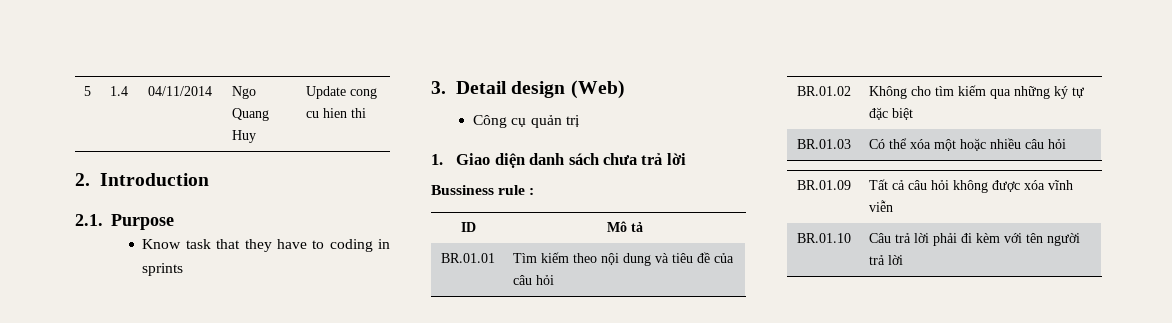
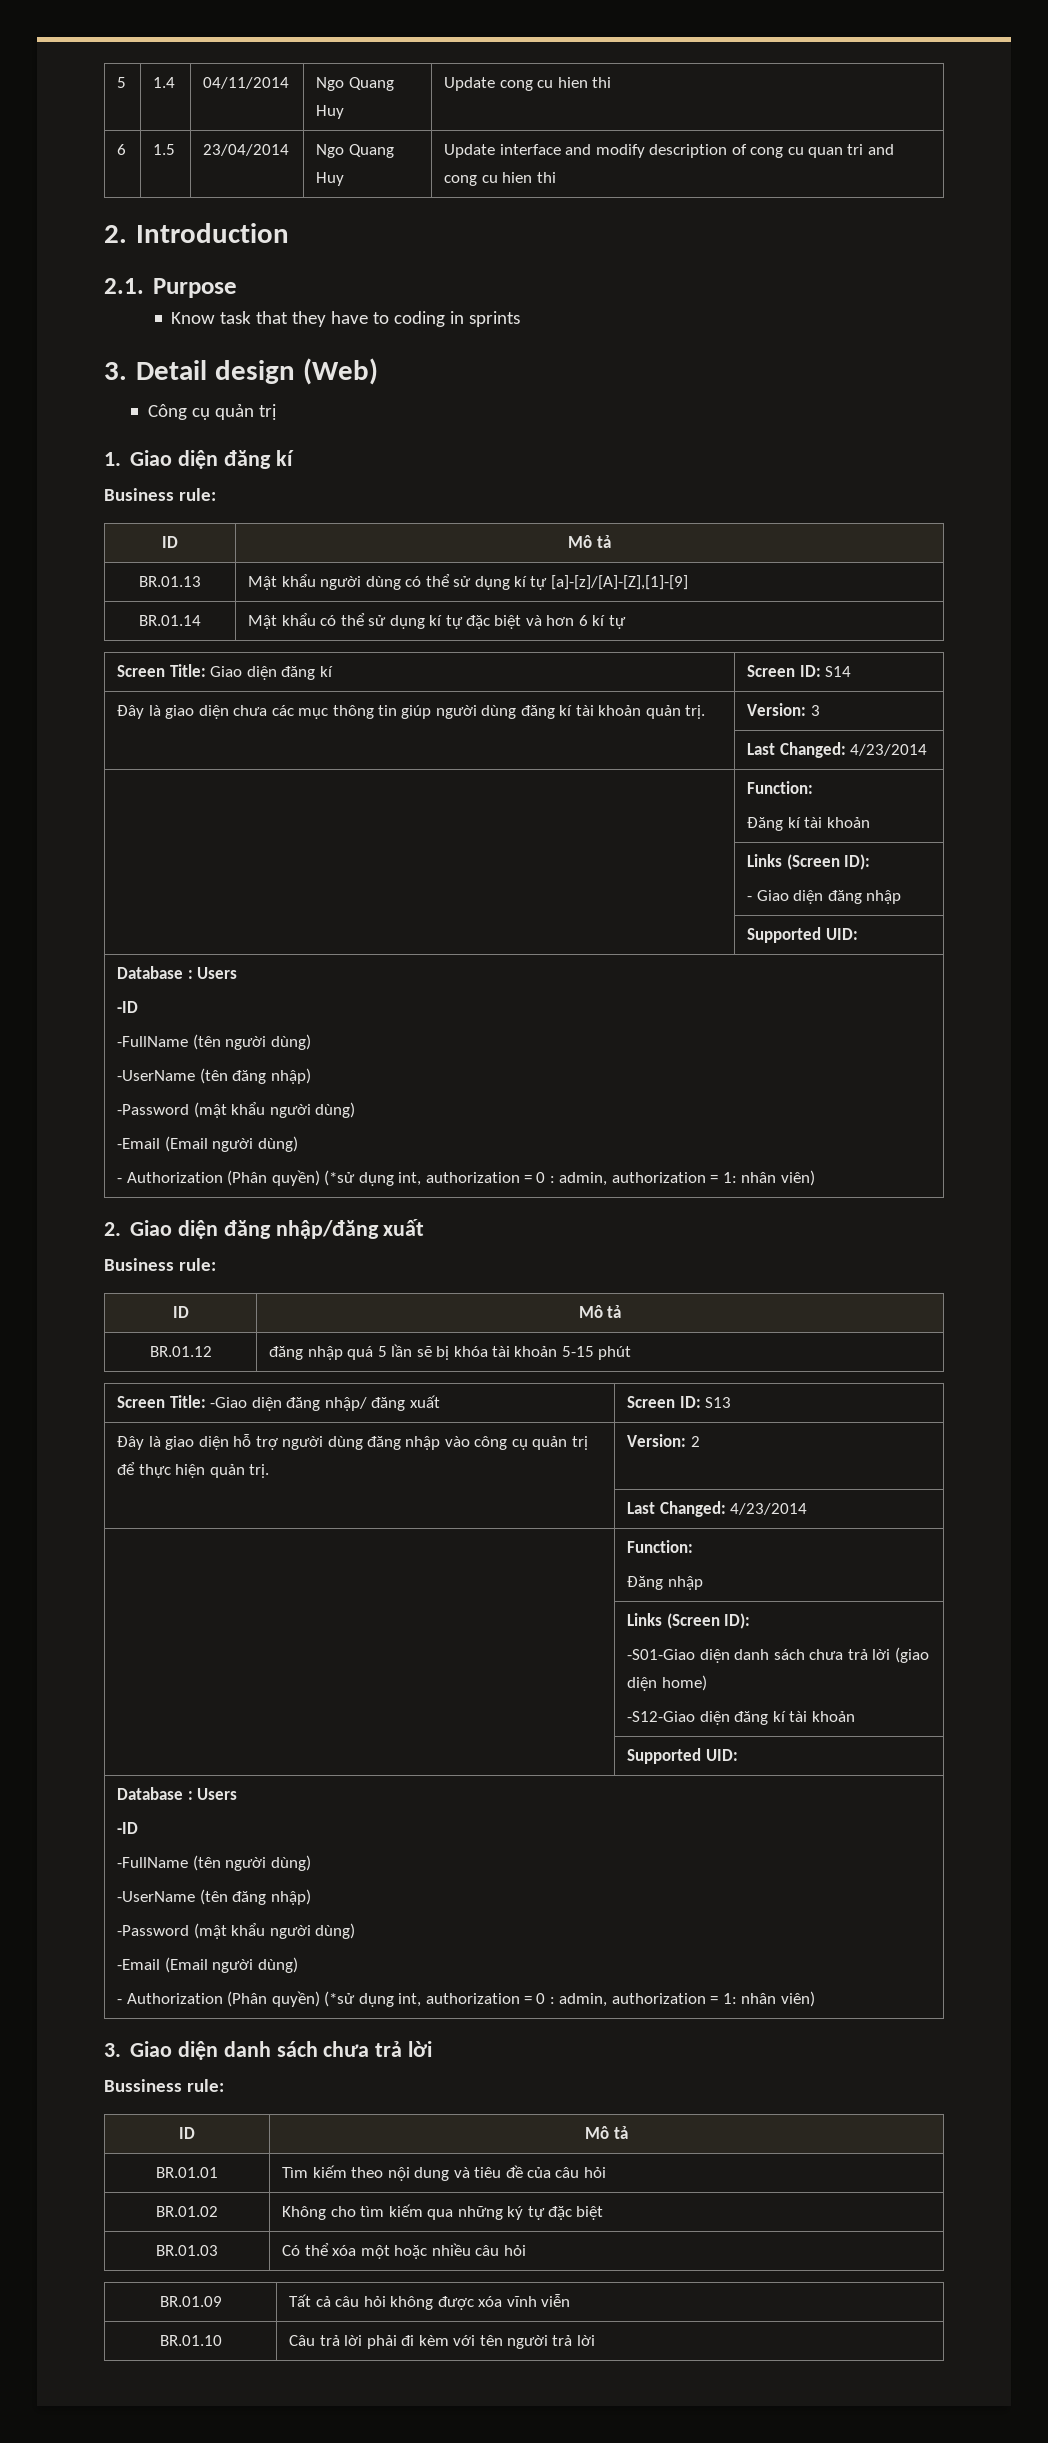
(367, 113) none -> [117,144,127,155] [153,144,176,155] [203,144,290,156] [316,144,394,158] [316,172,345,186] [444,144,894,158] [444,172,556,186] // 6 | 1.5 | 23/04/2014 | Ngo Quang Huy | Update interface and modify description of cong cu quan tri and cong cu hien thi
(525, 160) none -> [223,450,294,469] [104,488,216,501] [162,536,178,548] [568,535,611,548] [139,576,201,587] [248,574,688,590] [139,615,201,626] [248,613,626,629] [117,664,333,680] [747,665,852,677] [117,705,706,719] [747,703,820,716] [747,742,928,758] [747,781,814,794] [747,817,870,831] [747,854,871,870] [747,890,902,904] [747,927,858,943] [117,966,238,979] [117,1001,139,1013] [117,1034,311,1050] [117,1068,311,1084] [117,1102,356,1118] [117,1136,298,1152] [117,1170,815,1186] [104,1219,425,1239] [104,1258,216,1271] [172,1306,189,1318] [578,1305,622,1318] [149,1346,212,1357] [269,1344,632,1360] [117,1395,440,1411] [627,1396,732,1408] [117,1434,588,1450] [117,1462,270,1478] [627,1434,700,1447] [627,1501,808,1517] [627,1540,694,1553] [627,1576,703,1590] [627,1613,751,1629] [627,1647,929,1663] [627,1675,707,1691] [627,1711,855,1725] [627,1748,738,1764] [117,1787,238,1800] [117,1822,139,1834] [117,1855,311,1871] [117,1889,311,1905] [117,1923,356,1939] [117,1957,298,1973] [117,1991,815,2007] [104,2041,219,2060] đăng kí // Business rule: // ID | Mô tả // BR.01.13 | Mật khẩu người dùng có thể sử dụng kí tự [a]-[z]/[A]-[Z],[1]-[9] // BR.01.14 | Mật khẩu có thể sử dụng kí tự đặc biệt và hơn 6 kí tự // Screen Title: Giao diện đăng kí | Screen ID: S14 // Đây là giao diện chưa các mục thông tin giúp người dùng đăng kí tài khoản quản trị. | Version: 3 // | Last Changed: 4/23/2014 // | Function: // Đăng kí tài khoản // | Links (Screen ID): // - Giao diện đăng nhập // | Supported UID: // Database : Users // -ID // -FullName (tên người dùng) // -UserName (tên đăng nhập) // -Password (mật khẩu người dùng) // -Email (Email người dùng) // - Authorization (Phân quyền) (*sử dụng int, authorization = 0 : admin, authorization = 1: nhân viên) // 2. Giao diện đăng nhập/đăng xuất // Business rule: // ID | Mô tả // BR.01.12 | đăng nhập quá 5 lần sẽ bị khóa tài khoản 5-15 phút // Screen Title: -Giao diện đăng nhập/ đăng xuất | Screen ID: S13 // Đây là giao diện hỗ trợ người dùng đăng nhập vào công cụ quản trị để thực hiện quản trị. | Version: 2 // | Last Changed: 4/23/2014 // | Function: // Đăng nhập // | Links (Screen ID): // -S01-Giao diện danh sách chưa trả lời (giao diện home) // -S12-Giao diện đăng kí tài khoản // | Supported UID: // Database : Users // -ID // -FullName (tên người dùng) // -UserName (tên đăng nhập) // -Password (mật khẩu người dùng) // -Email (Email người dùng) // - Authorization (Phân quyền) (*sử dụng int, authorization = 0 : admin, authorization = 1: nhân viên) // 3. Giao diện
[498,185,535,195] rule : -> [186,2079,224,2092] rule:

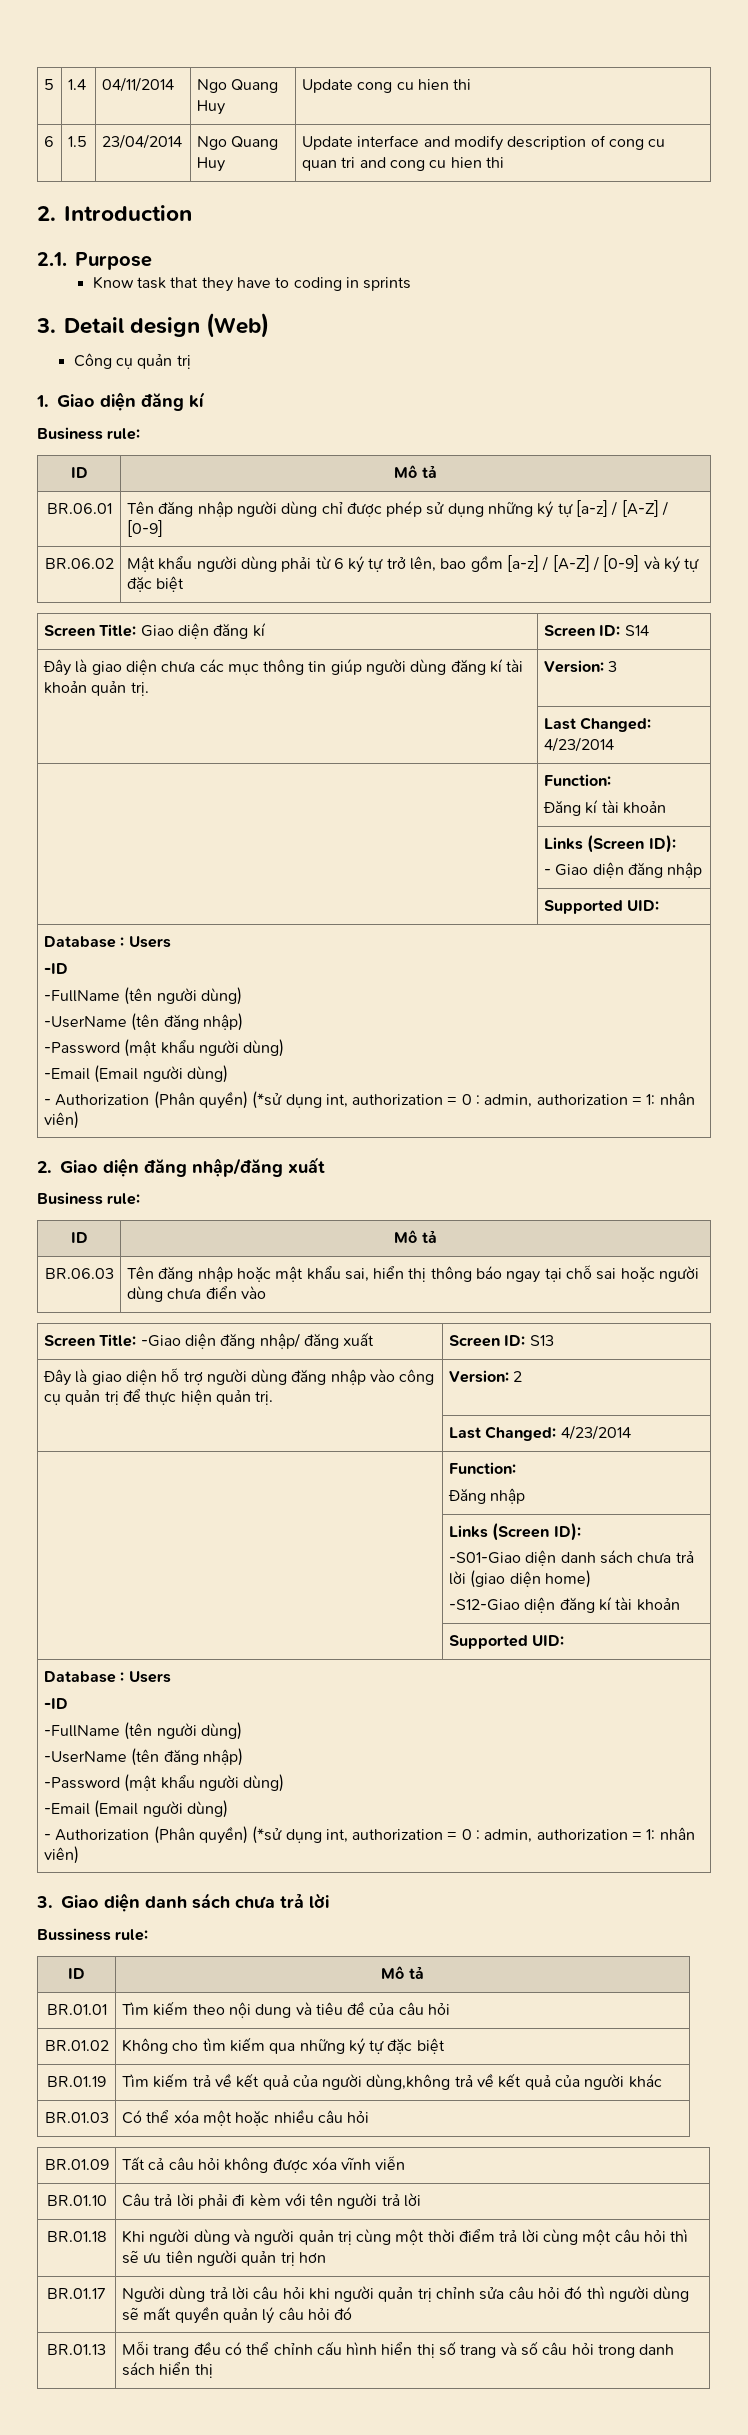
[139,576,201,587] [248,574,688,590] [139,615,201,626] [248,613,626,629] BR.01.13 | Mật khẩu người dùng có thể sử dụng kí tự [a]-[z]/[A]-[Z],[1]-[9] // BR.01.14 | Mật khẩu có thể sử dụng kí tự đặc biệt và hơn 6 kí tự -> [46,503,112,514] [126,500,669,518] [126,520,163,537] [44,558,114,569] [126,555,700,573] [126,576,185,592] BR.06.01 | Tên đăng nhập người dùng chỉ được phép sử dụng những ký tự [a-z] / [A-Z] / [0-9] // BR.06.02 | Mật khẩu người dùng phải từ 6 ký tự trở lên, bao gồm [a-z] / [A-Z] / [0-9] và ký tự đặc biệt
[149,1346,212,1357] [269,1344,632,1360] BR.01.12 | đăng nhập quá 5 lần sẽ bị khóa tài khoản 5-15 phút -> [44,1268,114,1279] [126,1265,700,1283] [126,1286,266,1302] BR.06.03 | Tên đăng nhập hoặc mật khẩu sai, hiển thị thông báo ngay tại chỗ sai hoặc người dùng chưa điển vào
(604, 2213) none -> [47,2076,106,2087] [121,2073,662,2090] // BR.01.19 | Tìm kiếm trả về kết quả của người dùng,không trả về kết quả của người khác
(595, 2340) none -> [46,2231,107,2242] [121,2229,689,2245] [121,2250,326,2266] [47,2288,106,2299] [121,2286,690,2302] [121,2306,353,2324] [47,2344,106,2355] [121,2341,675,2358] [121,2362,213,2378] // BR.01.18 | Khi người dùng và người quản trị cùng một thời điểm trả lời cùng một câu hỏi thì sẽ ưu tiên người quản trị hơn // BR.01.17 | Người dùng trả lời câu hỏi khi người quản trị chỉnh sửa câu hỏi đó thì người dùng sẽ mất quyền quản lý câu hỏi đó // BR.01.13 | Mỗi trang đều có thể chỉnh cấu hình hiển thị số trang và số câu hỏi trong danh sách hiển thị

